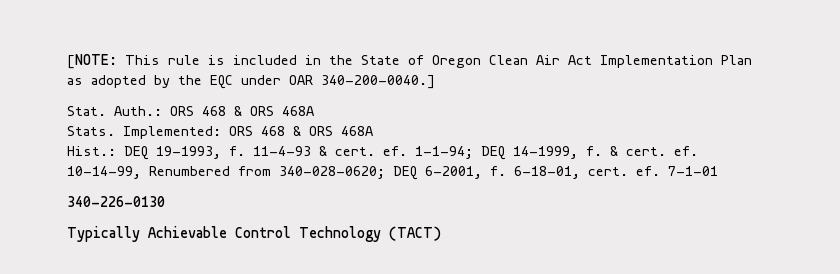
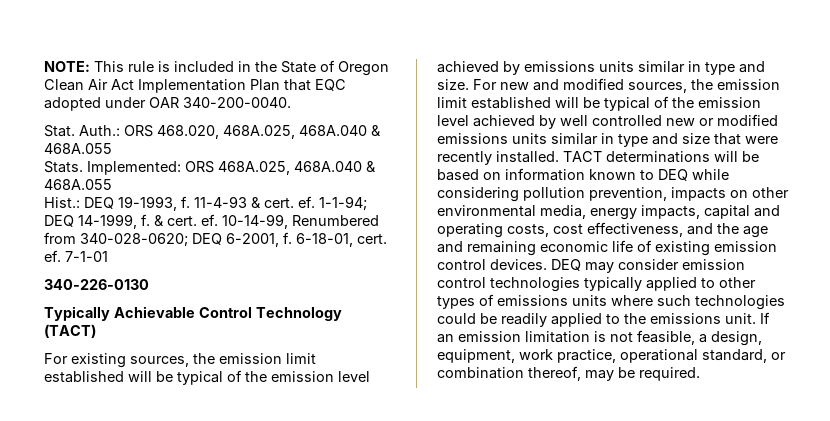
[67,54,117,69] [NOTE: -> [44,61,90,72] NOTE:
[67,75,233,89] as adopted by the EQC -> [284,79,346,91] [44,97,101,111] that EQC adopted
[321,75,435,89] 340-200-0040.] -> [183,97,291,108] 340-200-0040.
[202,106,314,116] 468 & ORS 468A -> [157,125,381,139] [44,143,112,154] 468.020, 468A.025, 468A.040 & 468A.055
[261,126,373,136] 468 & ORS 468A -> [218,161,376,175] [44,179,112,190] 468A.025, 468A.040 & 468A.055
(441, 233) none -> [44,353,316,368] [44,370,370,385] [437,61,765,75] [437,78,780,93] [437,96,761,111] [437,114,778,129] [437,133,778,147] [437,151,759,165] [437,168,729,181] [437,187,789,202] [437,205,780,220] [437,222,768,238] [437,240,777,256] [437,259,745,273] [437,277,756,292] [437,294,785,310] [437,312,770,327] [437,330,762,346] [437,349,786,363] [437,366,700,381] // For existing sources, the emission limit established will be typical of the emission level achieved by emissions units similar in type and size. For new and modified sources, the emission limit established will be typical of the emission level achieved by well controlled new or modified emissions units similar in type and size that were recently installed. TACT determinations will be based on information known to DEQ while considering pollution prevention, impacts on other environmental media, energy impacts, capital and operating costs, cost effectiveness, and the age and remaining economic life of existing emission control devices. DEQ may consider emission control technologies typically applied to other types of emissions units where such technologies could be readily applied to the emissions unit. If an emission limitation is not feasible, a design, equipment, work practice, operational standard, or combination thereof, may be required.

